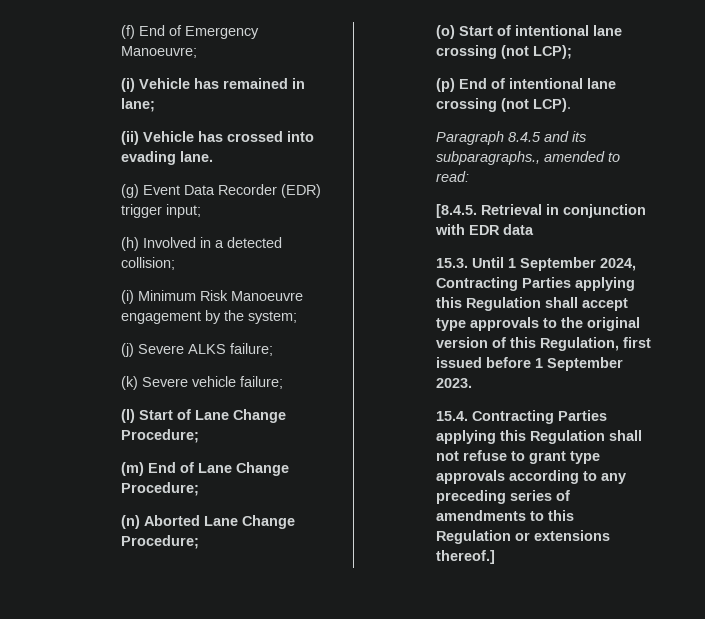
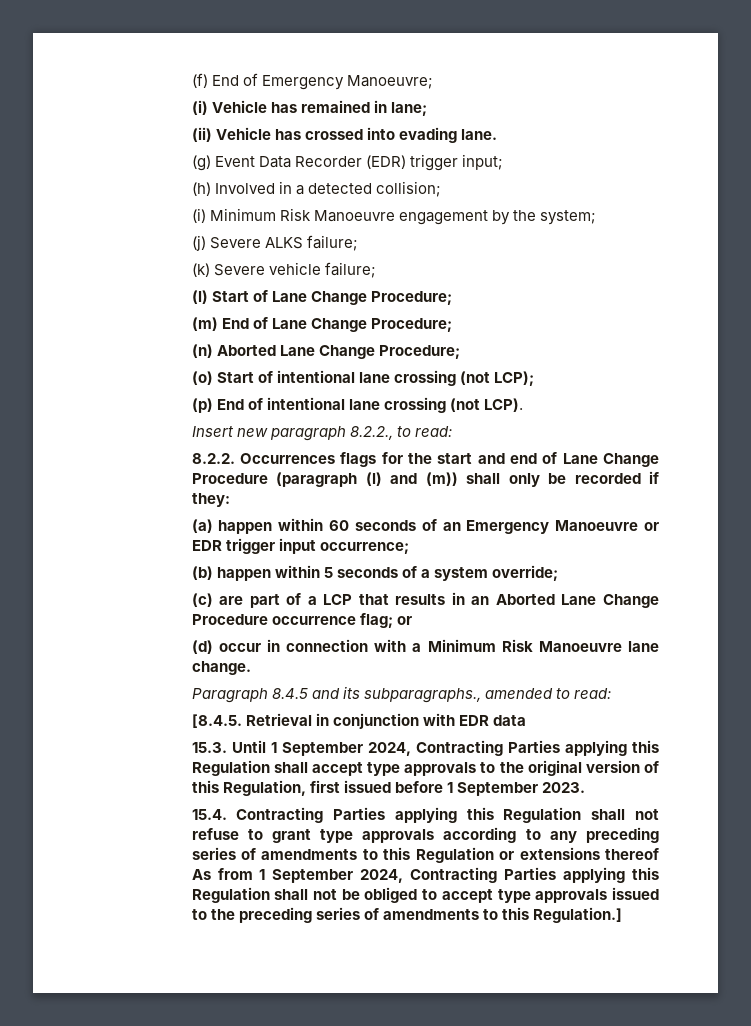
(572, 105) none -> [191,426,452,441] [191,452,660,467] [191,471,659,487] [191,493,230,507] [191,518,659,534] [191,538,409,554] [191,565,558,581] [191,592,660,608] [191,613,412,628] [191,639,659,654] [191,661,251,675] // Insert new paragraph 8.2.2., to read: // 8.2.2. Occurrences flags for the start and end of Lane Change Procedure (paragraph (l) and (m)) shall only be recorded if they: // (a) happen within 60 seconds of an Emergency Manoeuvre or EDR trigger input occurrence; // (b) happen within 5 seconds of a system override; // (c) are part of a LCP that results in an Aborted Lane Change Procedure occurrence flag; or // (d) occur in connection with a Minimum Risk Manoeuvre lane change.
[436,550,496,564] thereof.] -> [604,848,659,860] [191,867,659,883] [191,887,659,903] [191,907,622,923] thereof As from 1 September 2024, Contracting Parties applying this Regulation shall not be obliged to accept type approvals issued to the preceding series of amendments to this Regulation.]

